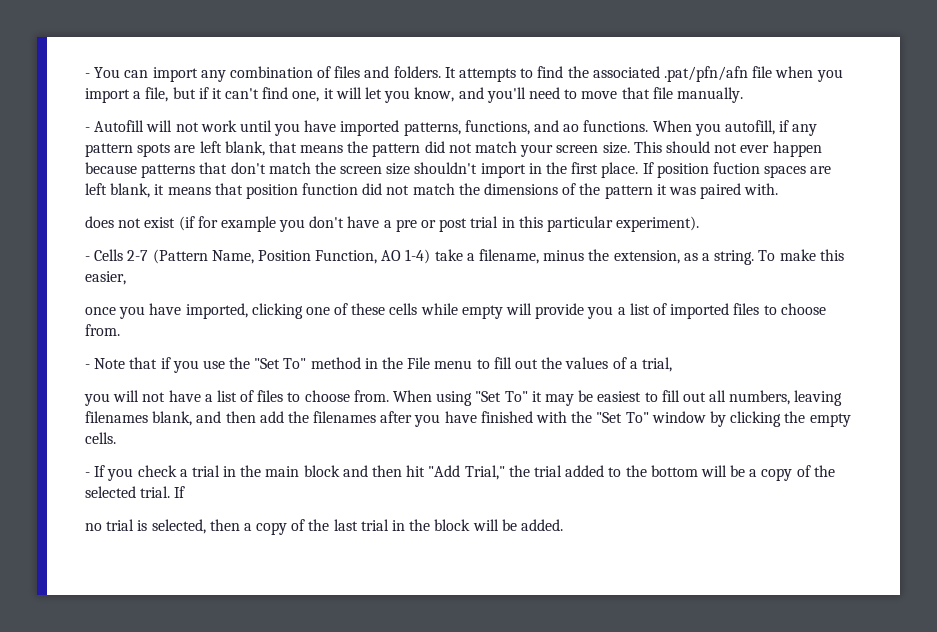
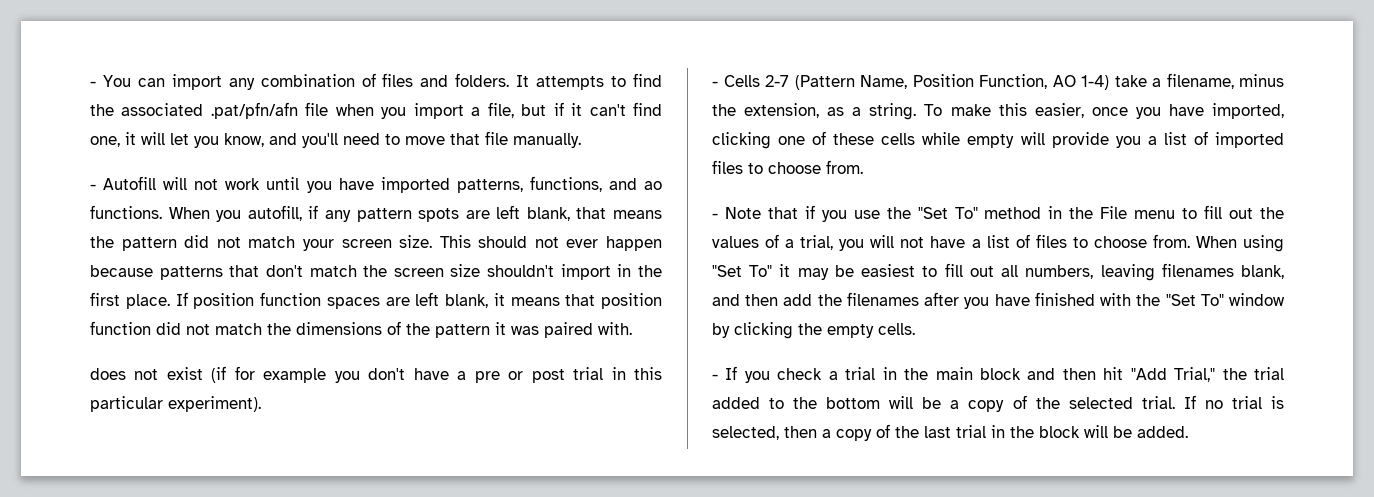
[712,162,760,174] fuction -> [260,292,321,306] function
(126, 278) // -> (1084, 110) none
(672, 364) // -> (834, 242) none
(186, 492) // -> (1196, 402) none

